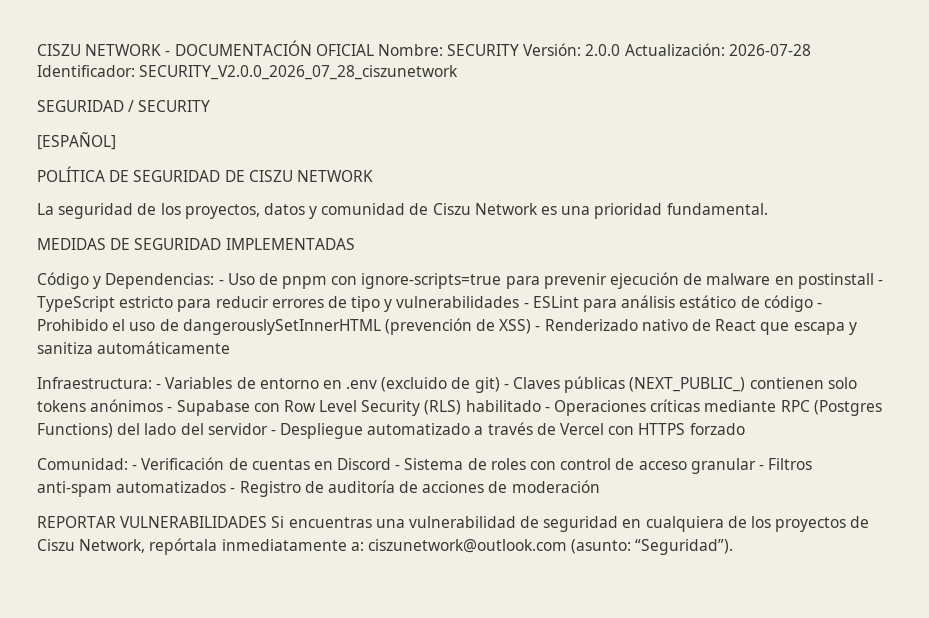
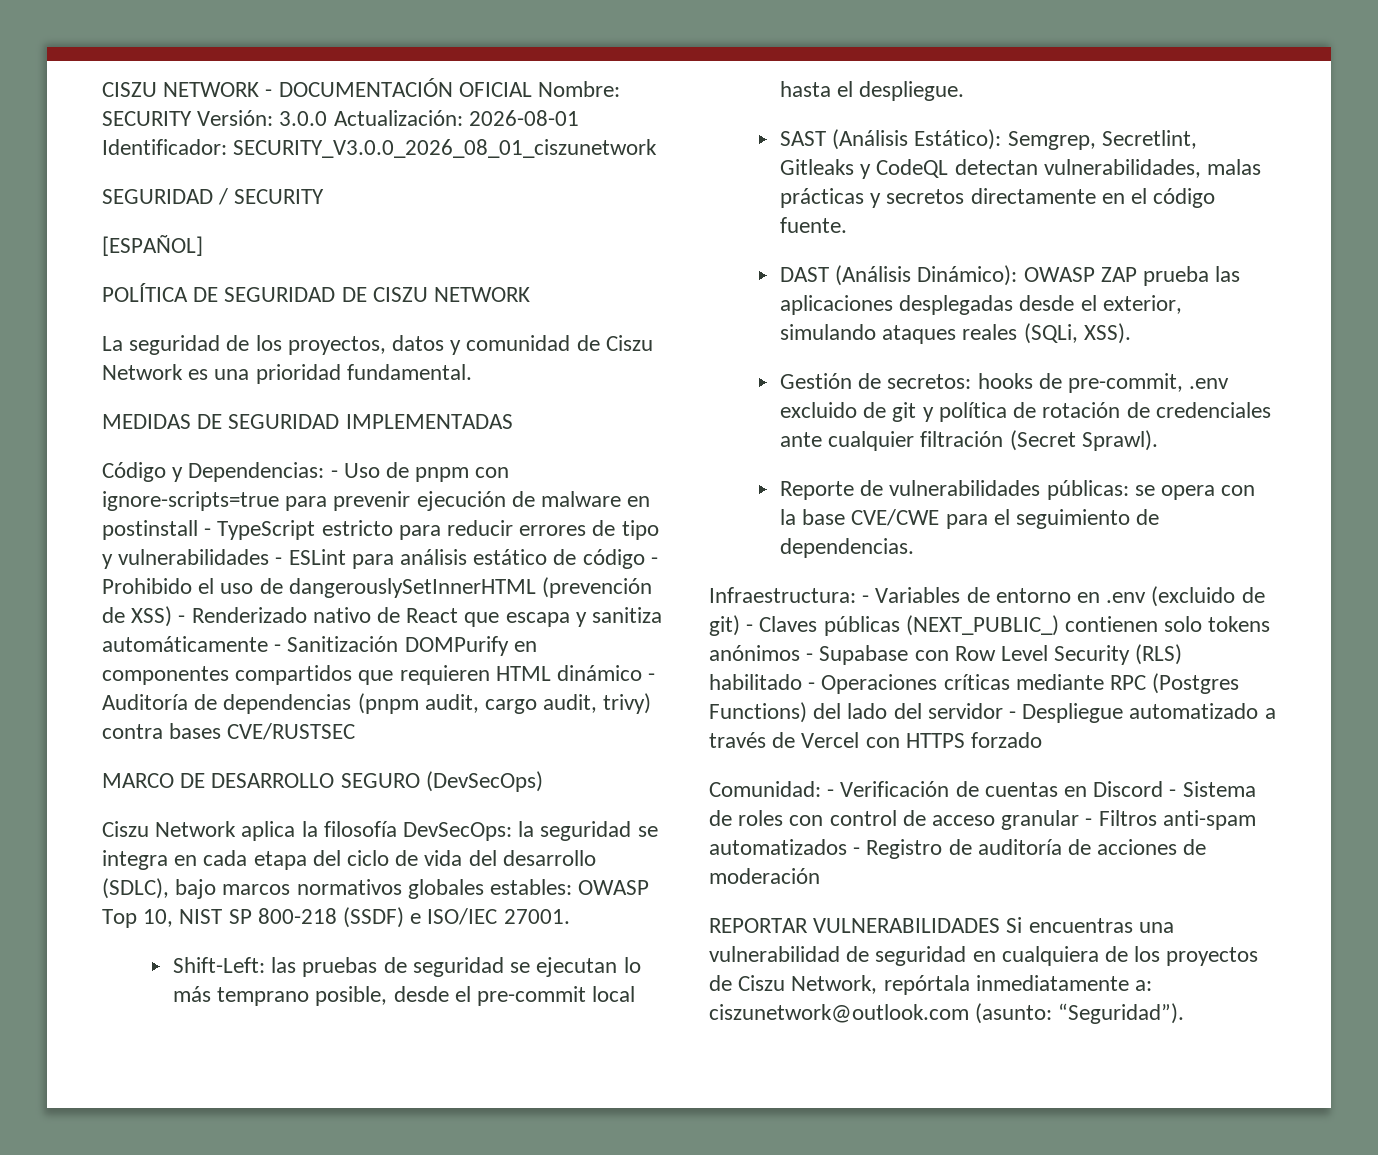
[585,43,811,56] [37,65,459,80] 2.0.0 Actualización: 2026-07-28 Identificador: SECURITY_V2.0.0_2026_07_28_ciszunetwork -> [279,110,579,126] [102,139,658,158] 3.0.0 Actualización: 2026-08-01 Identificador: SECURITY_V3.0.0_2026_08_01_ciszunetwork
(231, 347) none -> [274,636,537,656] [102,665,656,685] [102,693,652,714] [102,723,356,740] [102,771,543,792] [102,821,658,841] [102,850,596,870] [102,878,650,899] [102,907,570,928] [173,957,641,977] [173,986,636,1006] [780,81,965,101] [780,129,1197,150] [780,159,1262,179] [780,188,1216,208] [780,217,848,233] [780,265,1241,286] [780,295,1182,315] [780,323,1131,344] [780,373,1230,393] [780,402,1271,422] [780,430,1158,451] [780,480,1256,500] [780,509,1160,529] [780,538,915,558] - Sanitización DOMPurify en componentes compartidos que requieren HTML dinámico - Auditoría de dependencias (pnpm audit, cargo audit, trivy) contra bases CVE/RUSTSEC // MARCO DE DESARROLLO SEGURO (DevSecOps) // Ciszu Network aplica la filosofía DevSecOps: la seguridad se integra en cada etapa del ciclo de vida del desarrollo (SDLC), bajo marcos normativos globales estables: OWASP Top 10, NIST SP 800-218 (SSDF) e ISO/IEC 27001. // Shift-Left: las pruebas de seguridad se ejecutan lo más temprano posible, desde el pre-commit local hasta el despliegue. // SAST (Análisis Estático): Semgrep, Secretlint, Gitleaks y CodeQL detectan vulnerabilidades, malas prácticas y secretos directamente en el código fuente. // DAST (Análisis Dinámico): OWASP ZAP prueba las aplicaciones desplegadas desde el exterior, simulando ataques reales (SQLi, XSS). // Gestión de secretos: hooks de pre-commit, .env excluido de git y política de rotación de credenciales ante cualquier filtración (Secret Sprawl). // Reporte de vulnerabilidades públicas: se opera con la base CVE/CWE para el seguimiento de dependencias.

